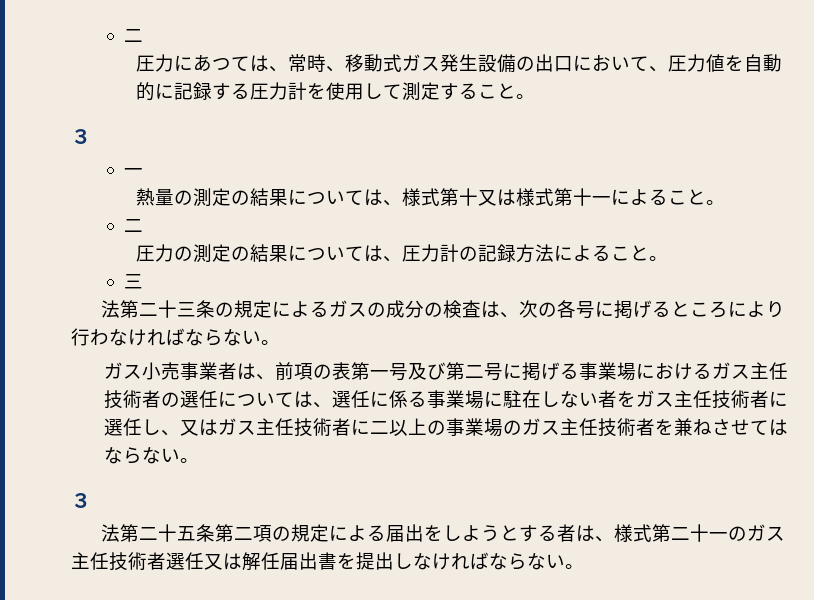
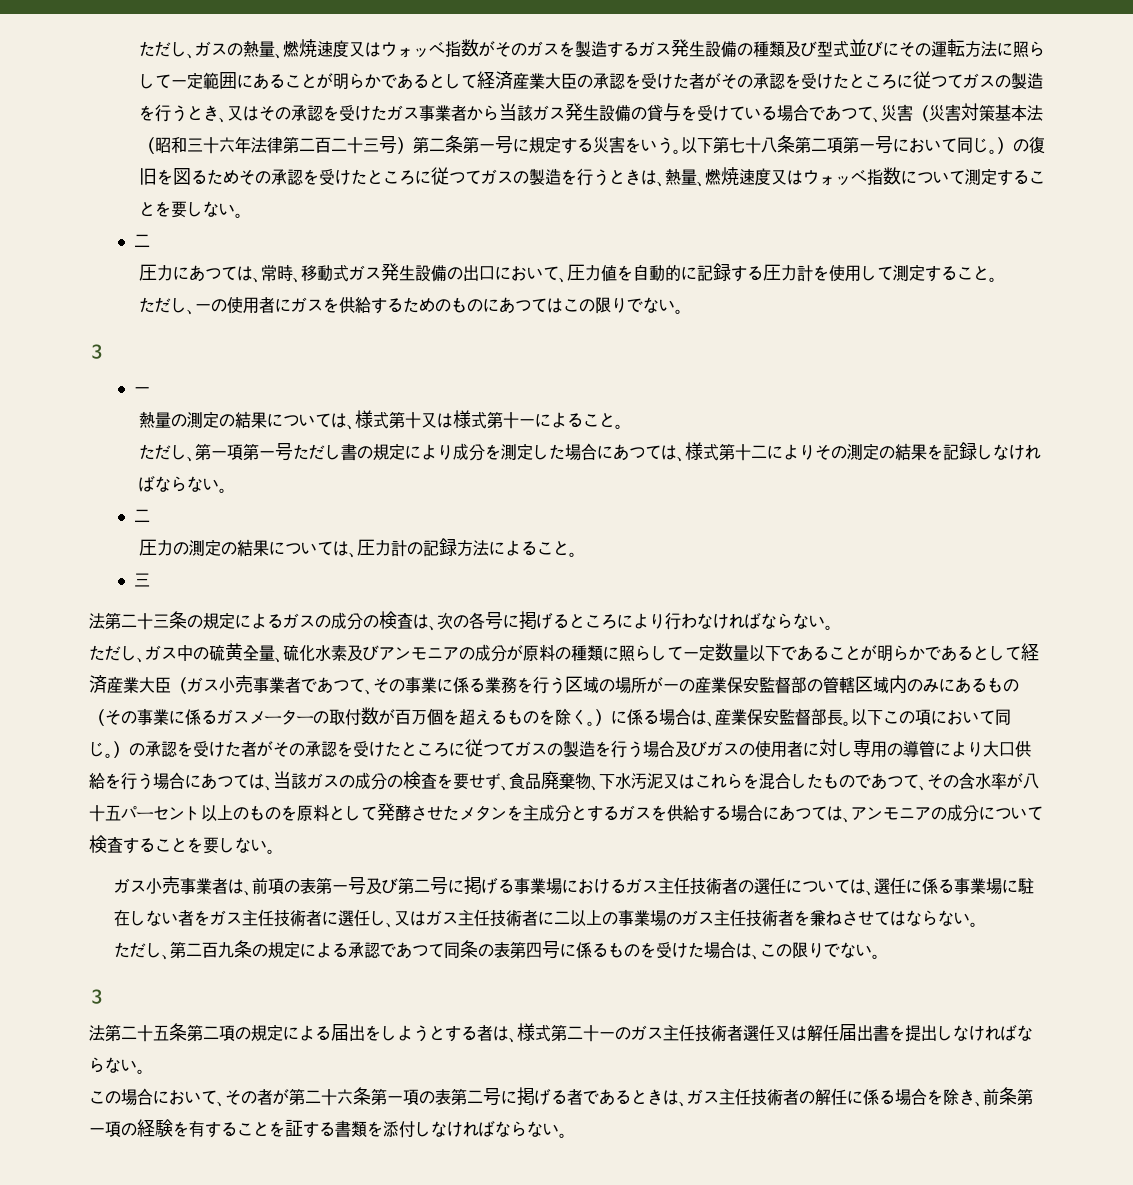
(123, 35) none -> [138,39,1045,59] [138,71,1043,90] [138,103,1043,123] [138,135,1045,154] [138,167,1045,187] [138,201,243,218] ただし、ガスの熱量、燃焼速度又はウォッベ指数がそのガスを製造するガス発生設備の種類及び型式並びにその運転方法に照らして一定範囲にあることが明らかであるとして経済産業大臣の承認を受けた者がその承認を受けたところに従つてガスの製造を行うとき、又はその承認を受けたガス事業者から当該ガス発生設備の貸与を受けている場合であつて、災害（災害対策基本法（昭和三十六年法律第二百二十三号）第二条第一号に規定する災害をいう。以下第七十八条第二項第一号において同じ。）の復旧を図るためその承認を受けたところに従つてガスの製造を行うときは、熱量、燃焼速度又はウォッベ指数について測定することを要しない。 //
(536, 96) none -> [138,296,683,315] // ただし、一の使用者にガスを供給するためのものにあつてはこの限りでない。
(726, 202) none -> [138,442,1041,462] [138,476,227,493] // ただし、第一項第一号ただし書の規定により成分を測定した場合にあつては、様式第十二によりその測定の結果を記録しなければならない。
(280, 342) none -> [89,643,1039,663] [89,675,1019,695] [89,707,1011,727] [89,739,1031,758] [89,771,1039,791] [89,803,1043,823] [89,835,275,854] // ただし、ガス中の硫黄全量、硫化水素及びアンモニアの成分が原料の種類に照らして一定数量以下であることが明らかであるとして経済産業大臣（ガス小売事業者であつて、その事業に係る業務を行う区域の場所が一の産業保安監督部の管轄区域内のみにあるもの（その事業に係るガスメーターの取付数が百万個を超えるものを除く。）に係る場合は、産業保安監督部長。以下この項において同じ。）の承認を受けた者がその承認を受けたところに従つてガスの製造を行う場合及びガスの使用者に対し専用の導管により大口供給を行う場合にあつては、当該ガスの成分の検査を要せず、食品廃棄物、下水汚泥又はこれらを混合したものであつて、その含水率が八十五パーセント以上のものを原料として発酵させたメタンを主成分とするガスを供給する場合にあつては、アンモニアの成分について検査することを要しない。
(199, 460) none -> [113,940,880,960] // ただし、第二百九条の規定による承認であつて同条の表第四号に係るものを受けた場合は、この限りでない。
(584, 566) none -> [89,1087,1033,1107] [89,1119,567,1138] // この場合において、その者が第二十六条第一項の表第二号に掲げる者であるときは、ガス主任技術者の解任に係る場合を除き、前条第一項の経験を有することを証する書類を添付しなければならない。

